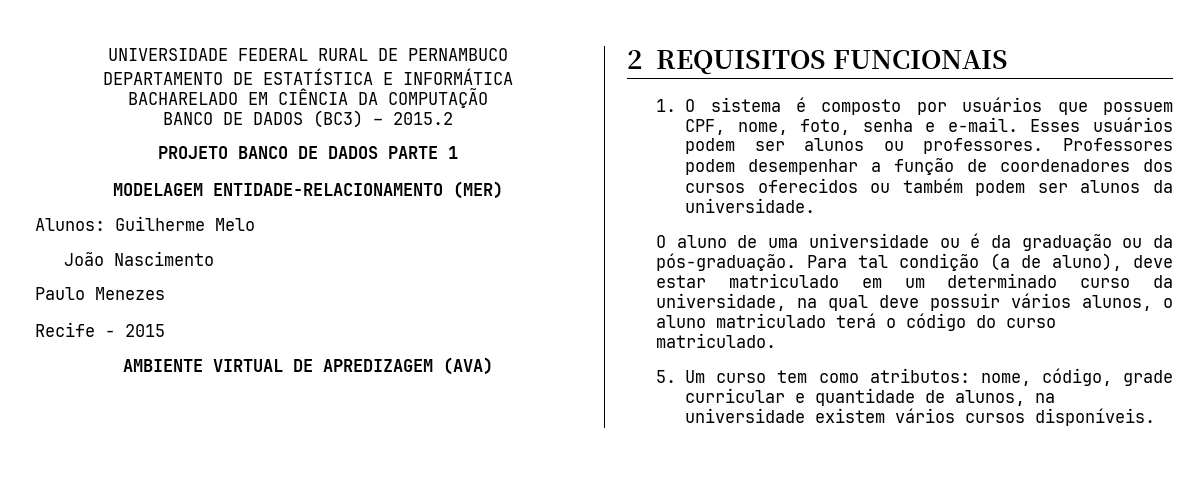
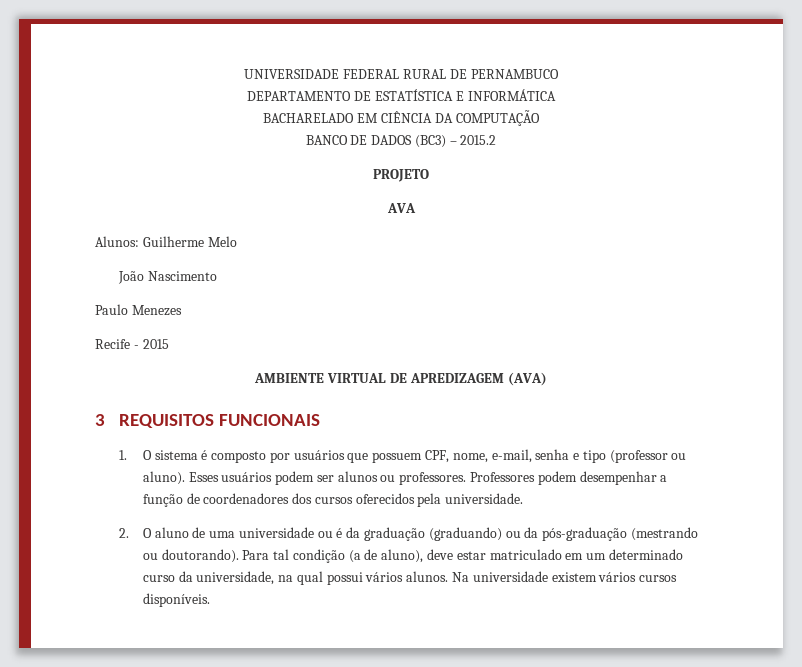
[238,146,458,159] [113,181,503,199] BANCO DE DADOS PARTE 1 // MODELAGEM ENTIDADE-RELACIONAMENTO (MER) -> [386,203,416,213] // AVA
[627,50,642,69] 2 -> [95,414,105,426] 3
[800,119,851,135] foto, -> [491,449,532,463] e-mail,
[947,117,1018,132] e-mail. -> [582,450,687,463] [142,471,185,485] tipo (professor ou aluno).
[870,178,1173,196] ou também podem ser alunos da -> [417,493,442,507] pela
(816, 205) none -> [118,528,129,538] 2.
(1112, 242) none -> [428,527,502,541] (graduando)
[656,253,797,271] pós-graduação. -> [542,527,698,541] [142,549,239,563] pós-graduação (mestrando ou doutorando).
[879,293,1173,311] [656,313,1057,331] [656,333,777,348] [656,368,1173,386] [685,388,1056,406] deve possuir vários alunos, o aluno matriculado terá o código do curso matriculado. // 5. Um curso tem como atributos: nome, código, grade curricular e quantidade de alunos, na -> [326,571,469,585] possui vários alunos. Na

